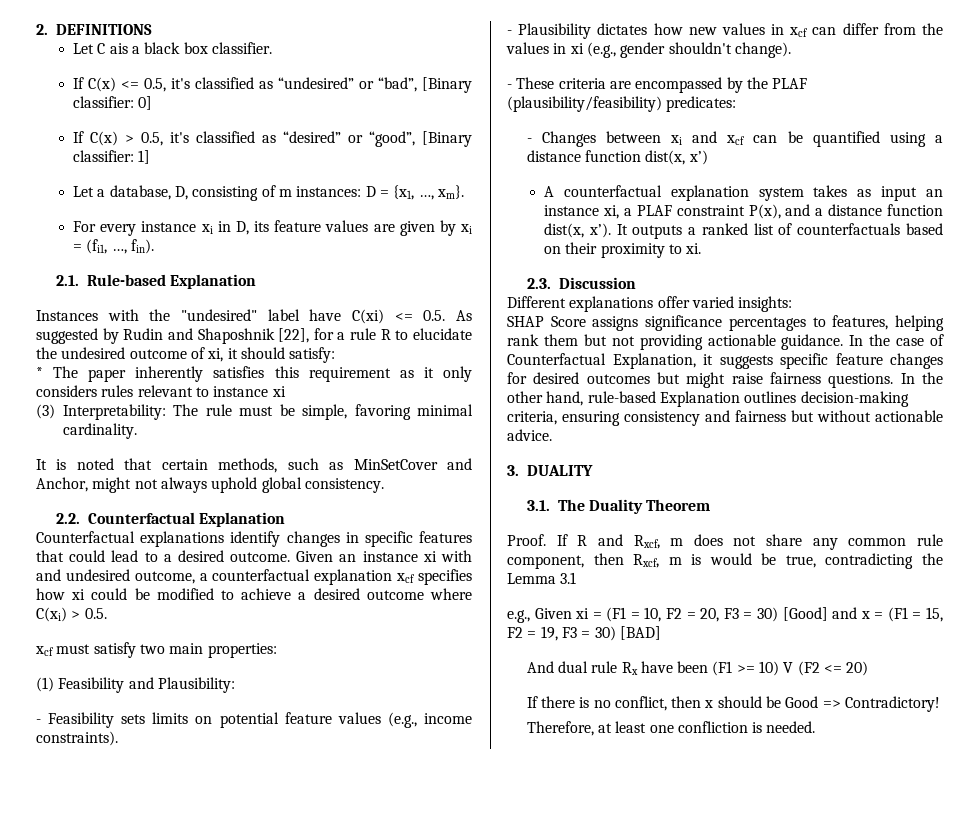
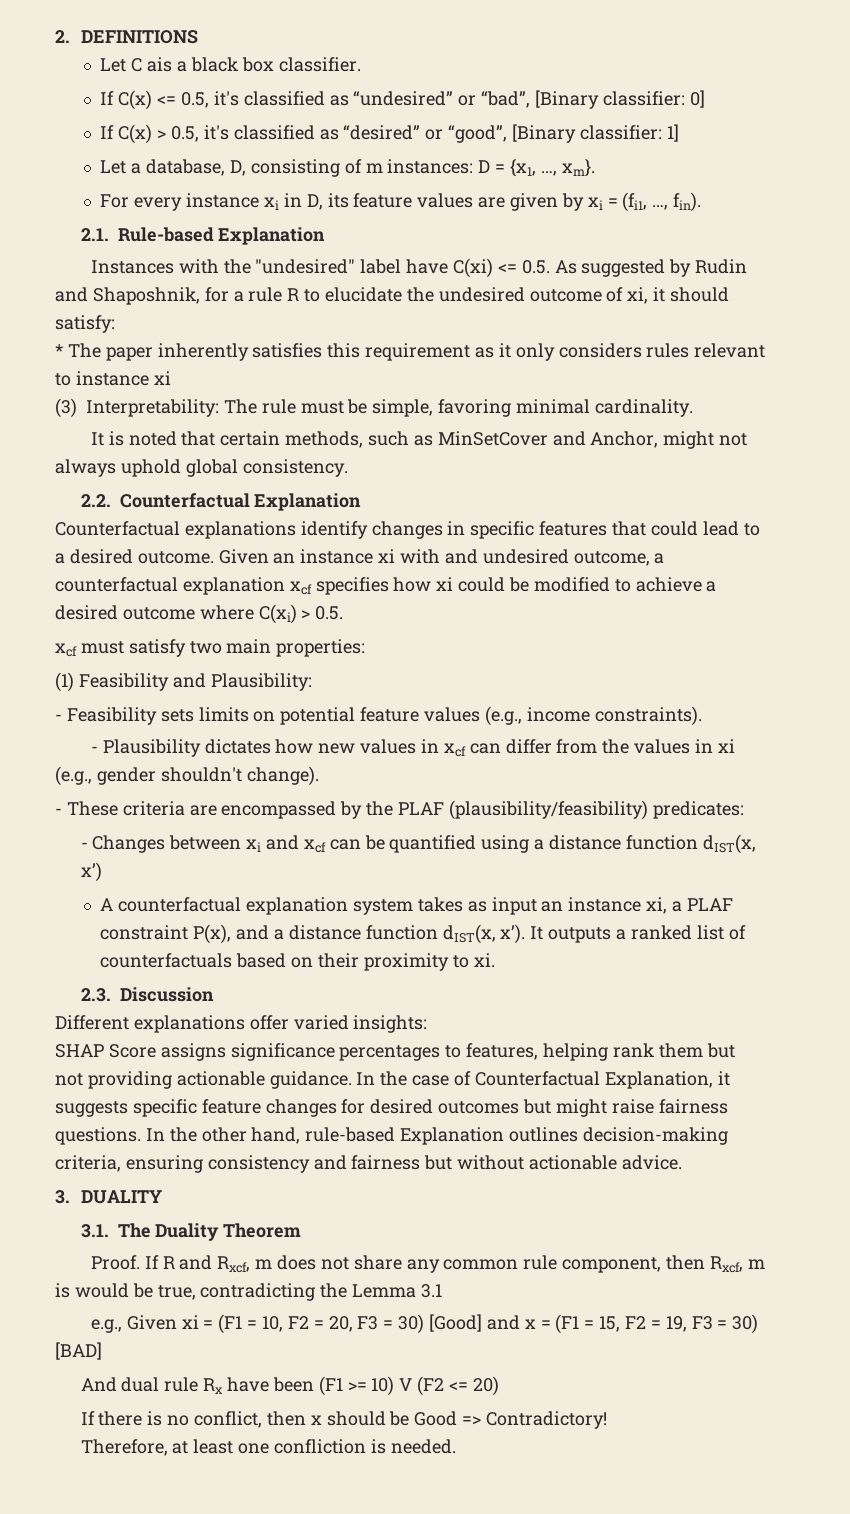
[197,328,310,344] Shaposhnik [22], -> [92,287,200,305] Shaposhnik,
[645,150,686,165] dist(x, -> [702,834,756,854] dIST(x,
[544,223,585,238] dist(x, -> [442,924,496,944] dIST(x,

